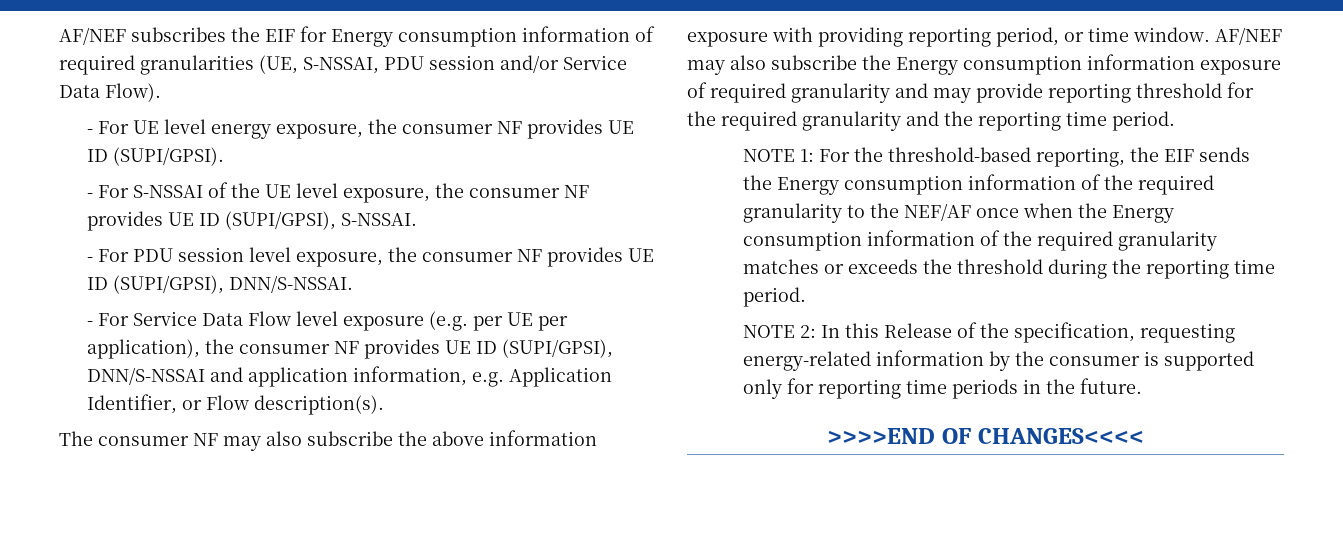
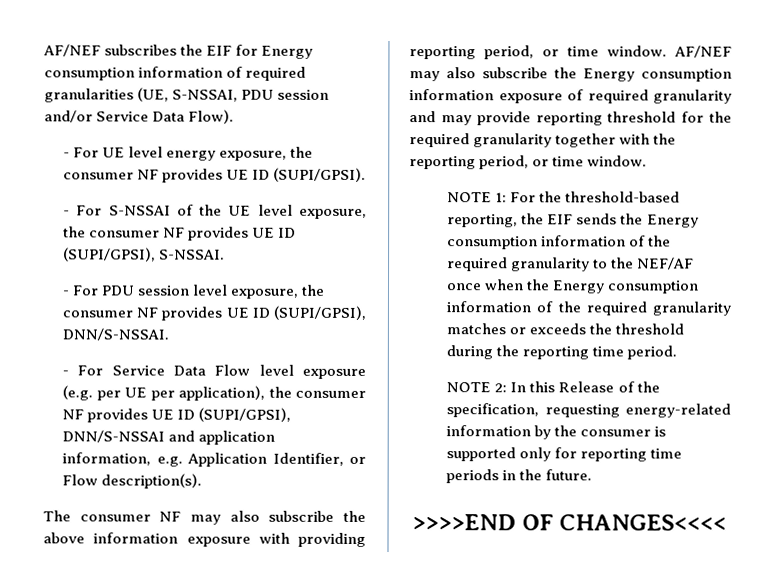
[906,111,1175,131] and the reporting time period. -> [555,133,677,148] [409,155,648,170] together with the reporting period, or time window.

